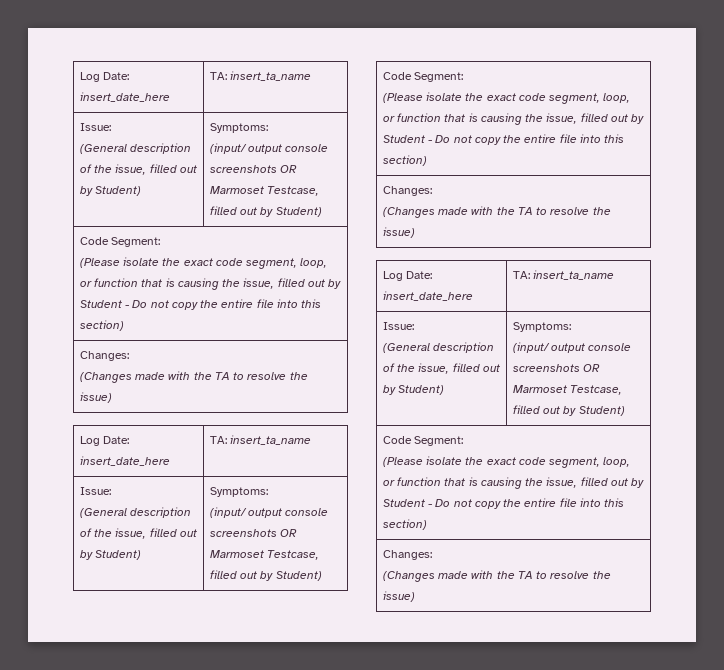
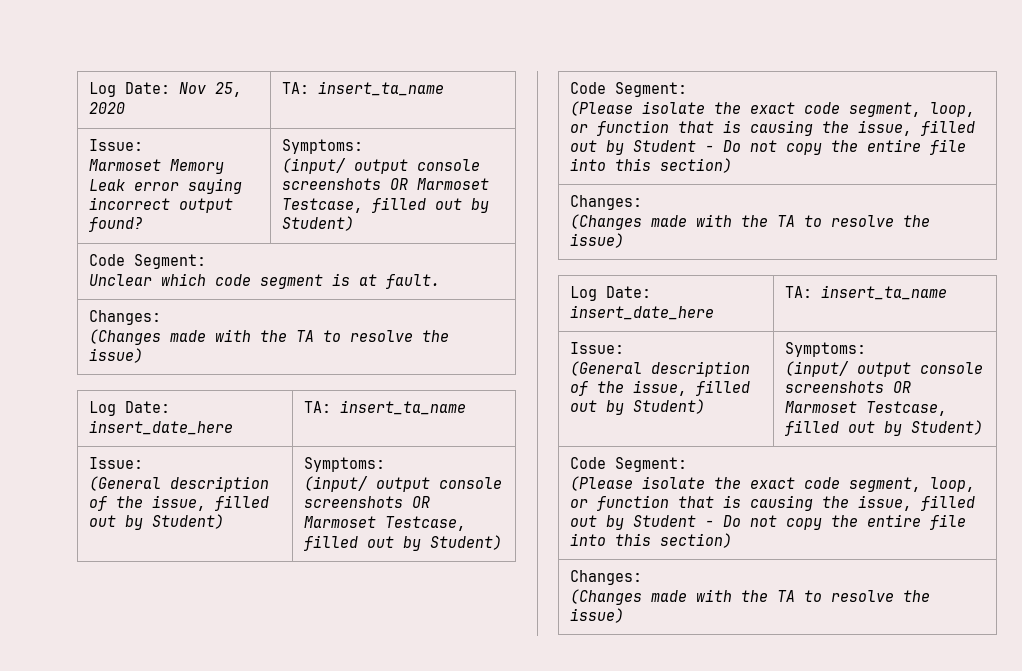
[79,72,130,82] [79,92,170,102] [209,71,312,81] [79,123,111,131] [79,143,192,154] [79,164,197,175] [79,186,142,196] Log Date: insert_date_here | TA: insert_ta_name // Issue: // (General description of the issue, filled out by Student) -> [88,82,242,97] [88,102,125,114] [281,81,444,96] [88,139,143,151] [88,159,224,174] [88,178,242,194] [88,197,233,213] [88,217,143,232] Log Date: Nov 25, 2020 | TA: insert_ta_name // Issue: // Marmoset Memory Leak error saying incorrect output found?
[79,257,328,269] [79,278,342,290] [79,299,322,310] [79,320,124,331] (Please isolate the exact code segment, loop, or function that is causing the issue, filled out by Student - Do not copy the entire file into this section) -> [88,273,440,289] Unclear which code segment is at fault.

